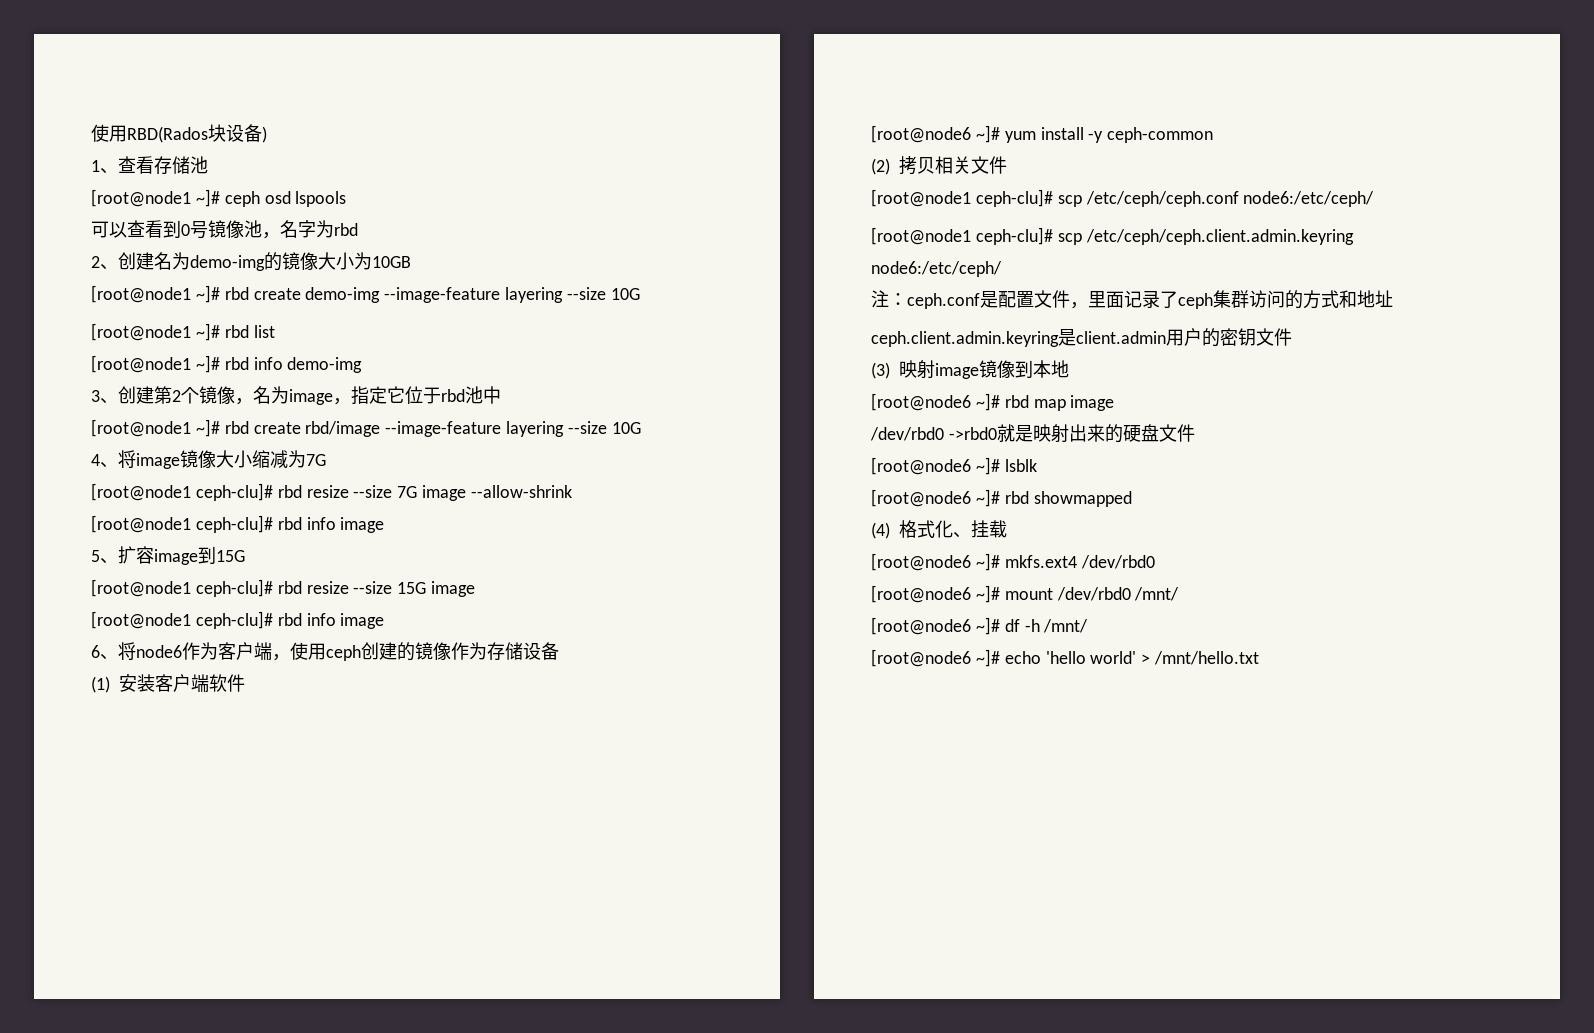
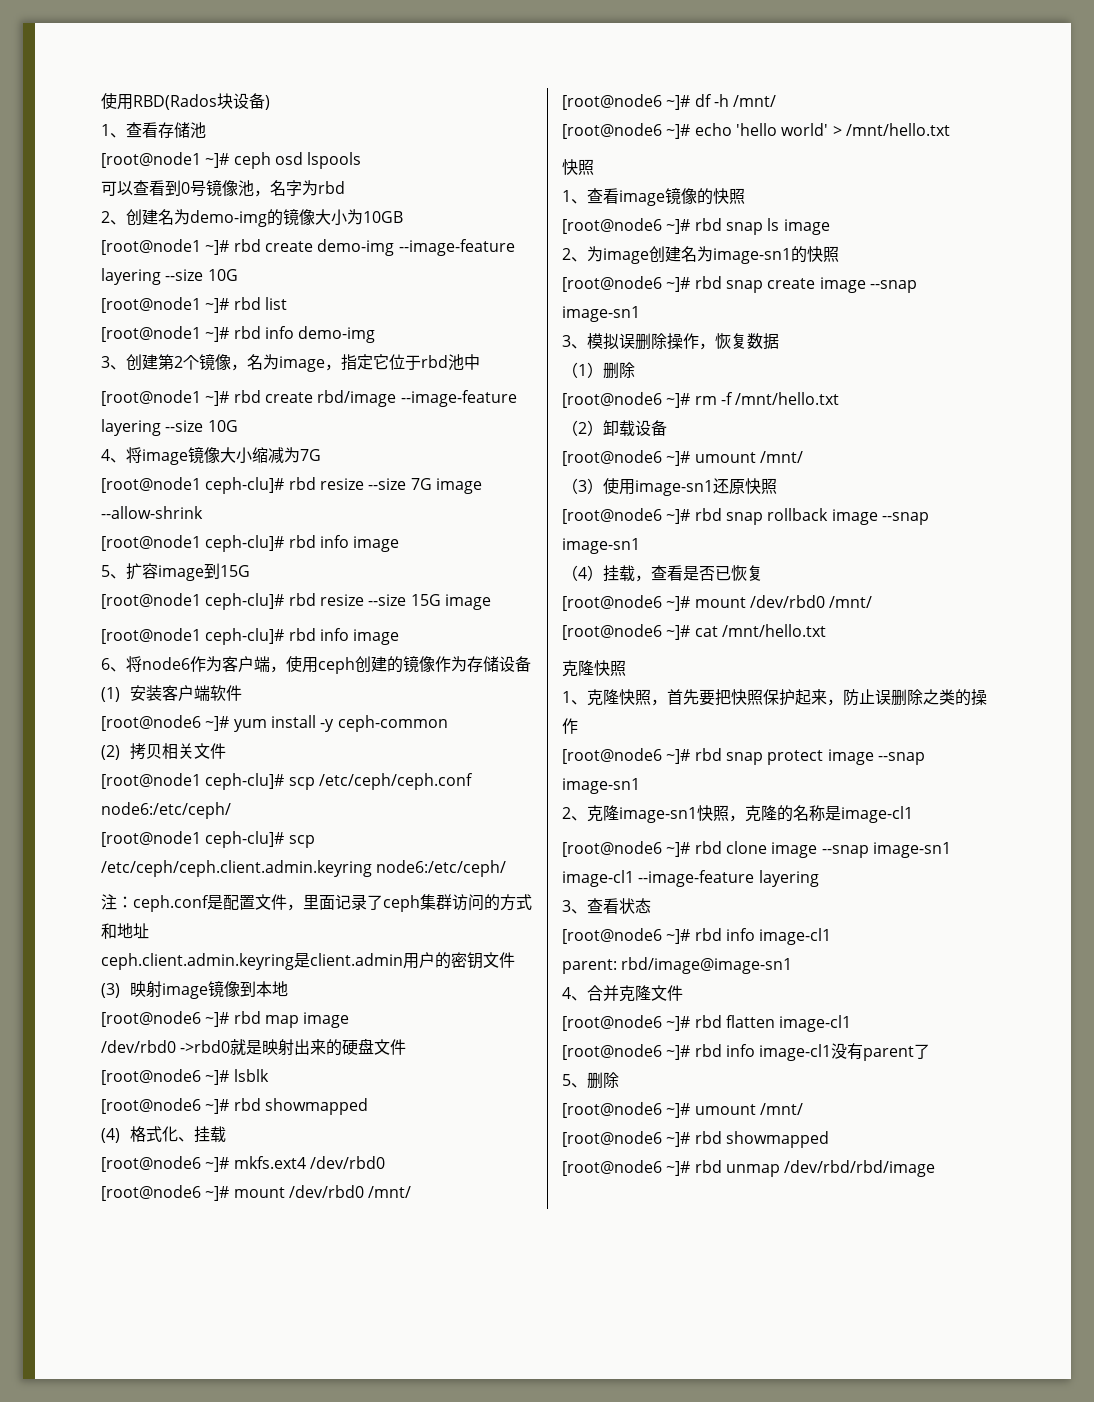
(1260, 658) none -> [562,159,594,175] [562,187,745,206] [562,218,830,235] [562,246,839,264] [562,276,917,293] [562,306,640,322] [562,333,779,350] [562,362,635,379] [562,392,840,408] [562,420,667,437] [562,450,803,466] [562,478,777,496] [562,508,929,525] [562,538,640,554] [562,565,763,582] [562,595,873,611] [562,624,826,640] [562,660,626,677] [562,689,987,706] [562,718,578,734] [562,748,925,765] [562,778,640,794] [562,805,913,823] [562,841,951,858] [562,870,819,887] [562,898,651,914] [562,928,832,945] [562,957,793,974] [562,985,683,1002] [562,1015,852,1032] [562,1043,931,1061] [562,1072,619,1089] [562,1102,803,1118] [562,1131,829,1148] [562,1160,936,1177] // 快照 // 1、查看image镜像的快照 // [root@node6 ~]# rbd snap ls image // 2、为image创建名为image-sn1的快照 // [root@node6 ~]# rbd snap create image --snap image-sn1 // 3、模拟误删除操作，恢复数据 // （1）删除 // [root@node6 ~]# rm -f /mnt/hello.txt // （2）卸载设备 // [root@node6 ~]# umount /mnt/ // （3）使用image-sn1还原快照 // [root@node6 ~]# rbd snap rollback image --snap image-sn1 // （4）挂载，查看是否已恢复 // [root@node6 ~]# mount /dev/rbd0 /mnt/ // [root@node6 ~]# cat /mnt/hello.txt // 克隆快照 // 1、克隆快照，首先要把快照保护起来，防止误删除之类的操作 // [root@node6 ~]# rbd snap protect image --snap image-sn1 // 2、克隆image-sn1快照，克隆的名称是image-cl1 // [root@node6 ~]# rbd clone image --snap image-sn1 image-cl1 --image-feature layering // 3、查看状态 // [root@node6 ~]# rbd info image-cl1 // parent: rbd/image@image-sn1 // 4、合并克隆文件 // [root@node6 ~]# rbd flatten image-cl1 // [root@node6 ~]# rbd info image-cl1没有parent了 // 5、删除 // [root@node6 ~]# umount /mnt/ // [root@node6 ~]# rbd showmapped // [root@node6 ~]# rbd unmap /dev/rbd/rbd/image

